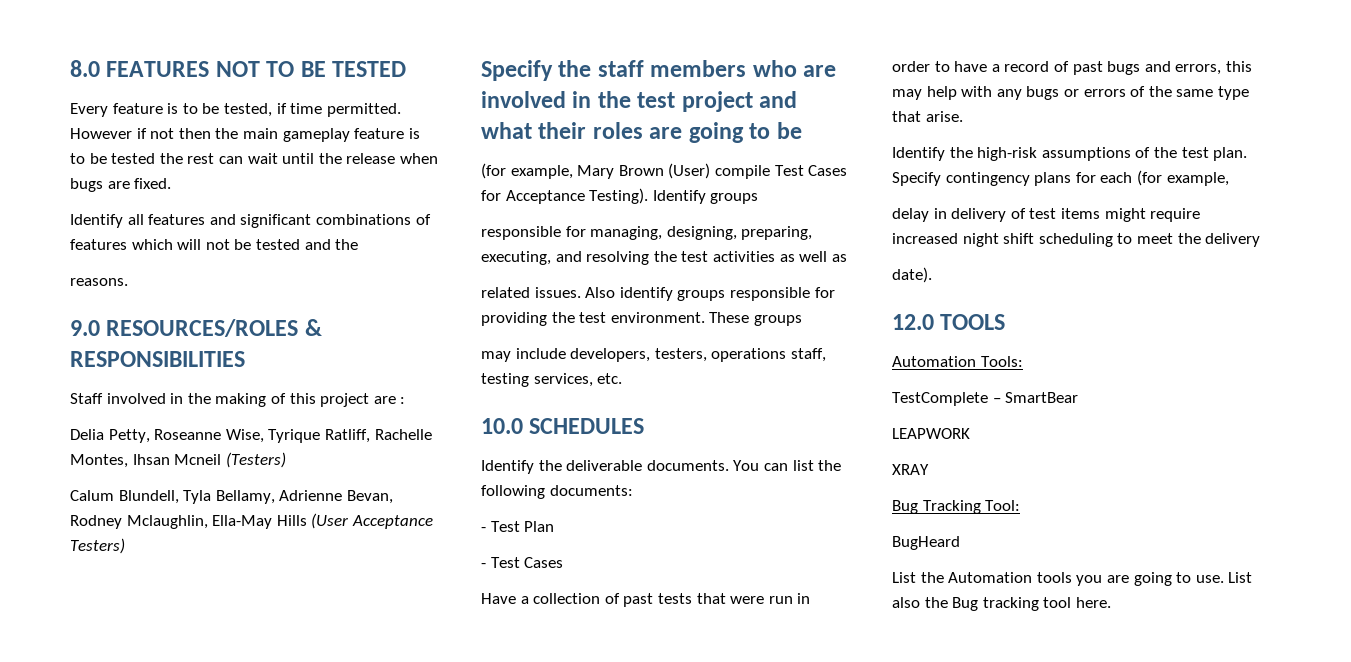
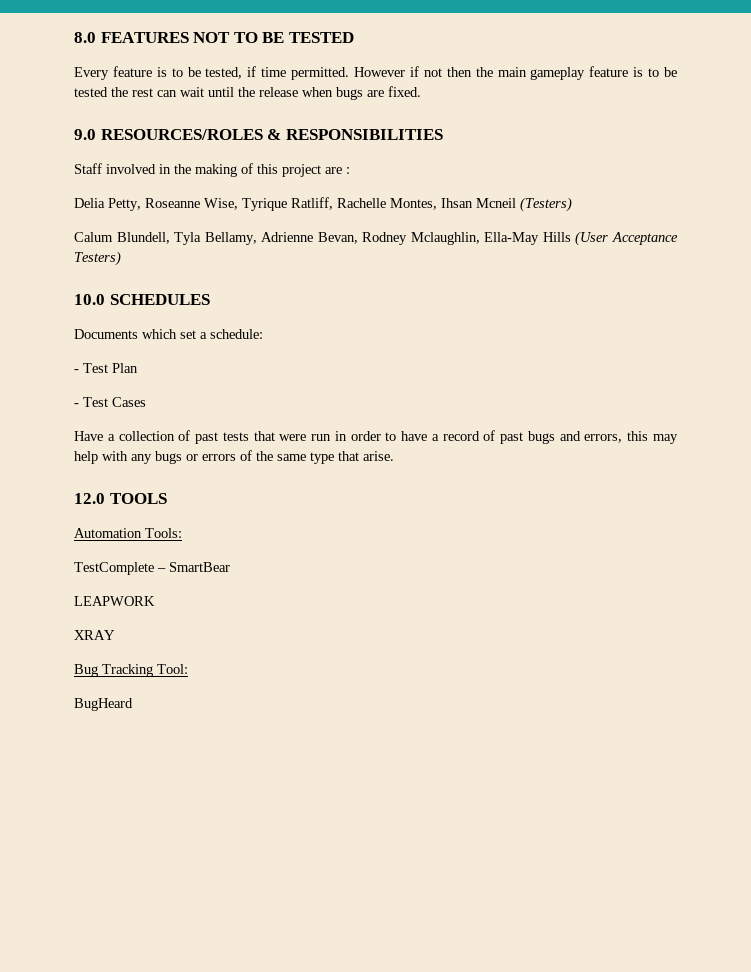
[70,214,431,228] [70,239,359,250] [70,278,128,286] // Identify all features and significant combinations of features which will not be tested and the // reasons. -> (421, 91) none
[481,60,837,81] [481,91,798,112] [481,122,802,143] [481,163,848,179] [481,188,759,204] [481,226,813,240] [481,251,847,265] [481,287,835,301] [481,312,802,326] [481,348,826,362] [481,373,623,387] [481,418,645,434] [481,460,842,474] [481,485,633,499] Specify the staff members who are involved in the test project and what their roles are going to be // (for example, Mary Brown (User) compile Test Cases for Acceptance Testing). Identify groups // responsible for managing, designing, preparing, executing, and resolving the test activities as well as // related issues. Also identify groups responsible for providing the test environment. These groups // may include developers, testers, operations staff, testing services, etc. // 10.0 SCHEDULES // Identify the deliverable documents. You can list the following documents: -> [74,294,210,305] [74,329,263,339] 10.0 SCHEDULES // Documents which set a schedule:
[892,147,1248,161] [892,170,1229,186] [892,208,1201,222] [892,233,1261,247] [892,267,932,283] // Identify the high-risk assumptions of the test plan. Specify contingency plans for each (for example, // delay in delivery of test items might require increased night shift scheduling to meet the delivery // date). -> (394, 456) none
[892,572,1253,586] [892,597,1111,611] // List the Automation tools you are going to use. List also the Bug tracking tool here. -> (133, 704) none

